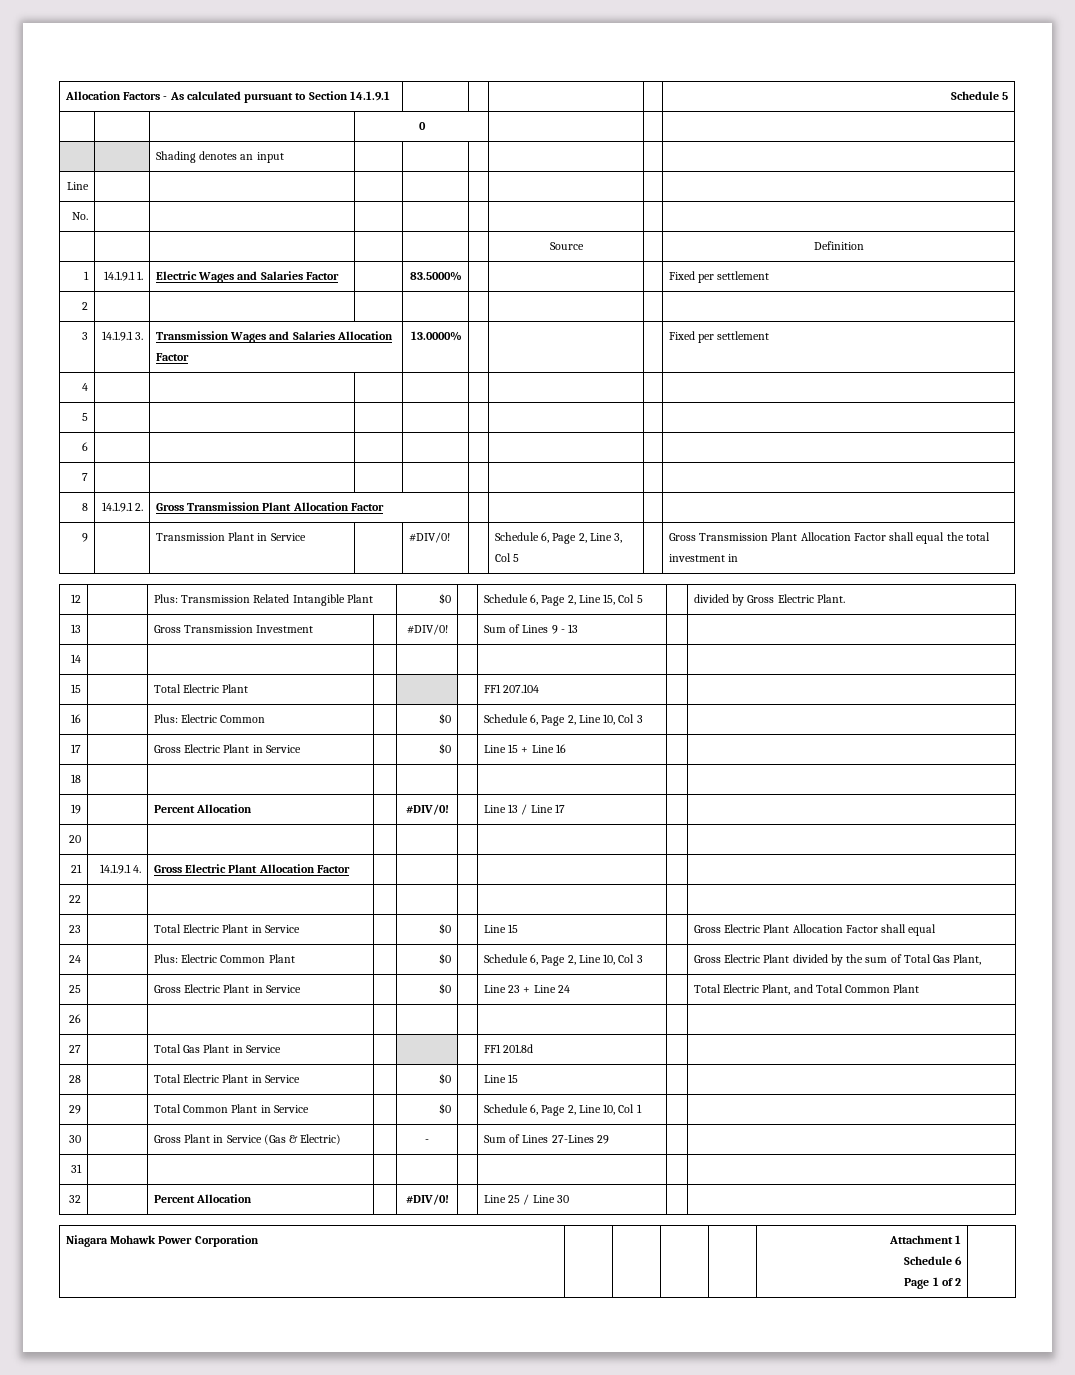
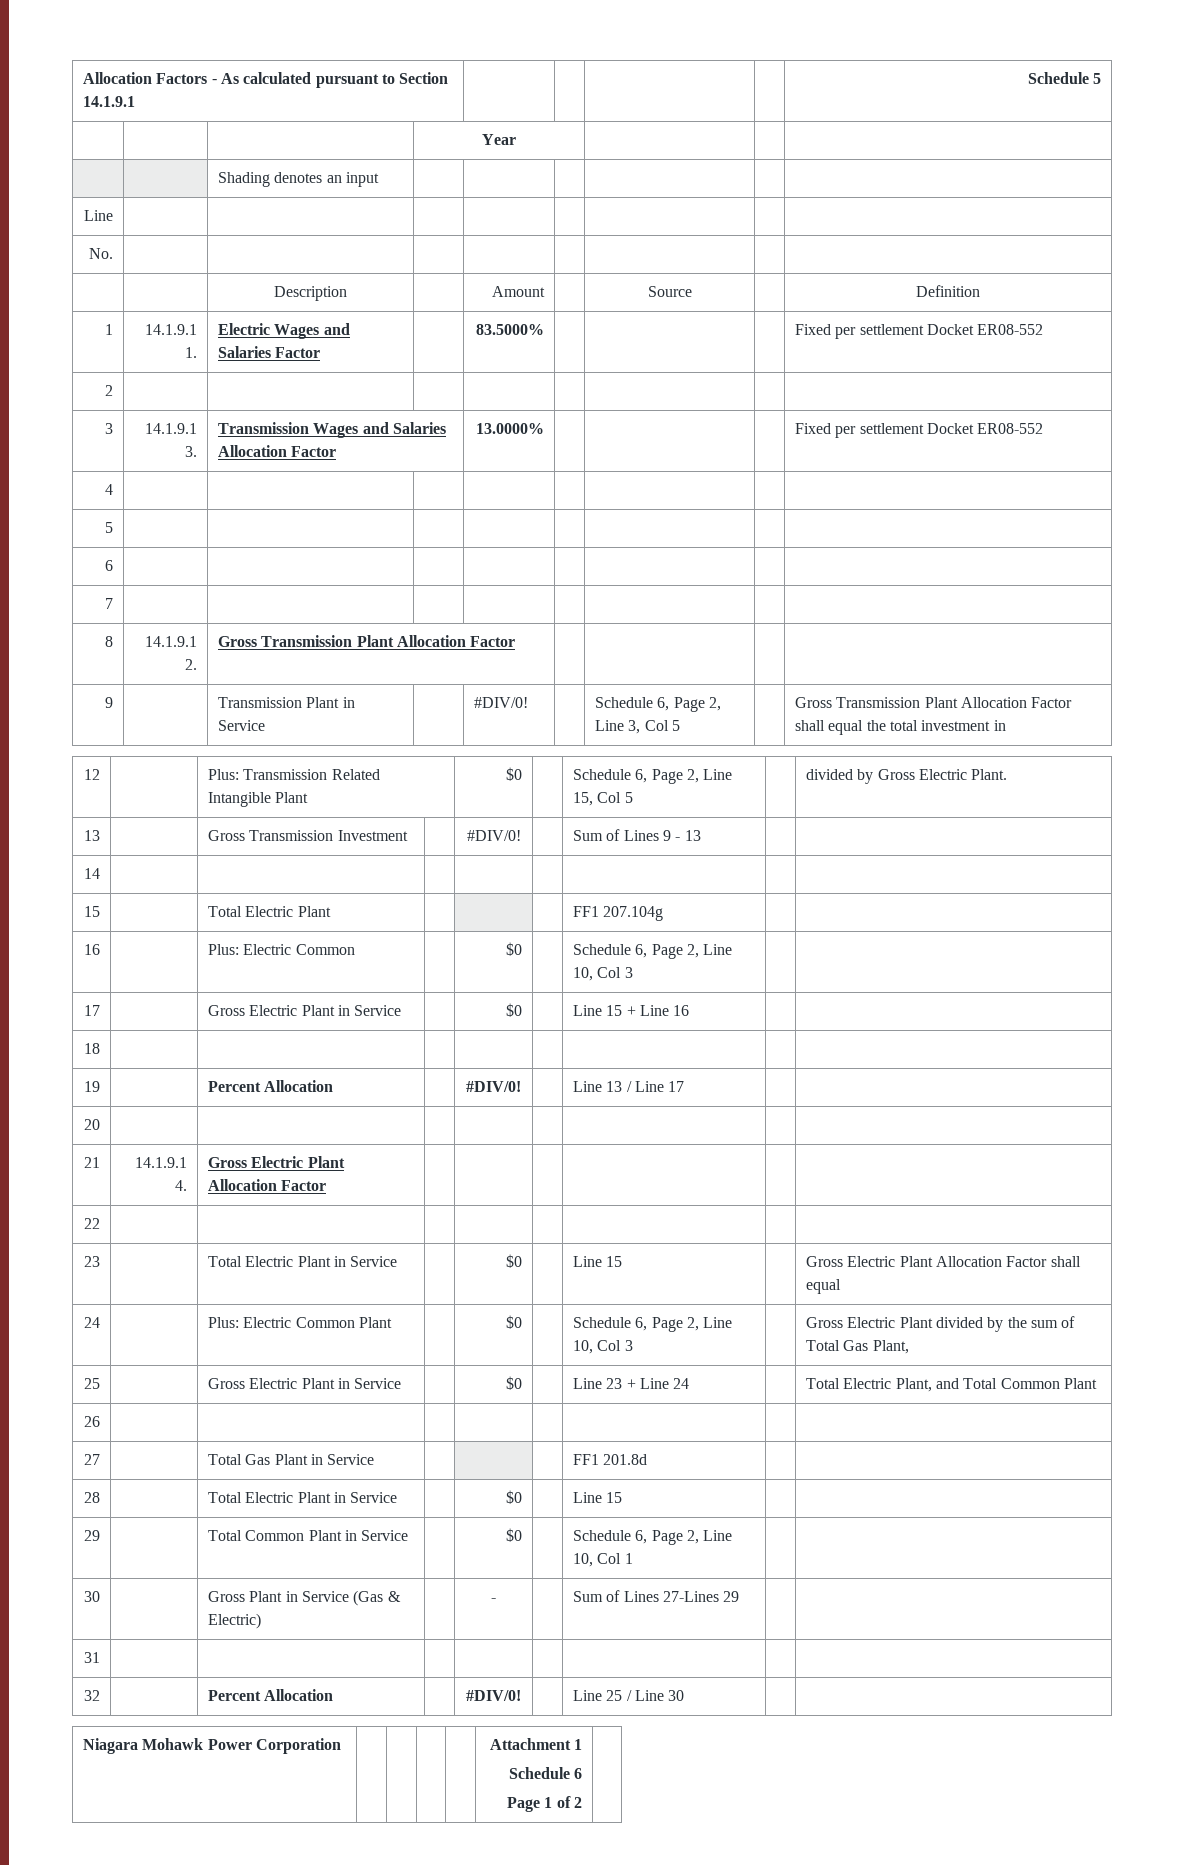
[418,122,426,130] 0 -> [481,134,516,145] Year
(89, 216) | | -> [274,286,347,301] [492,286,546,297] Description | | Amount
(770, 275) none -> [926,324,1044,335] Docket ER08-552
(770, 335) none -> [926,423,1044,434] Docket ER08-552
[503,684,540,693] 207.104 -> [603,906,664,921] 207.104g

